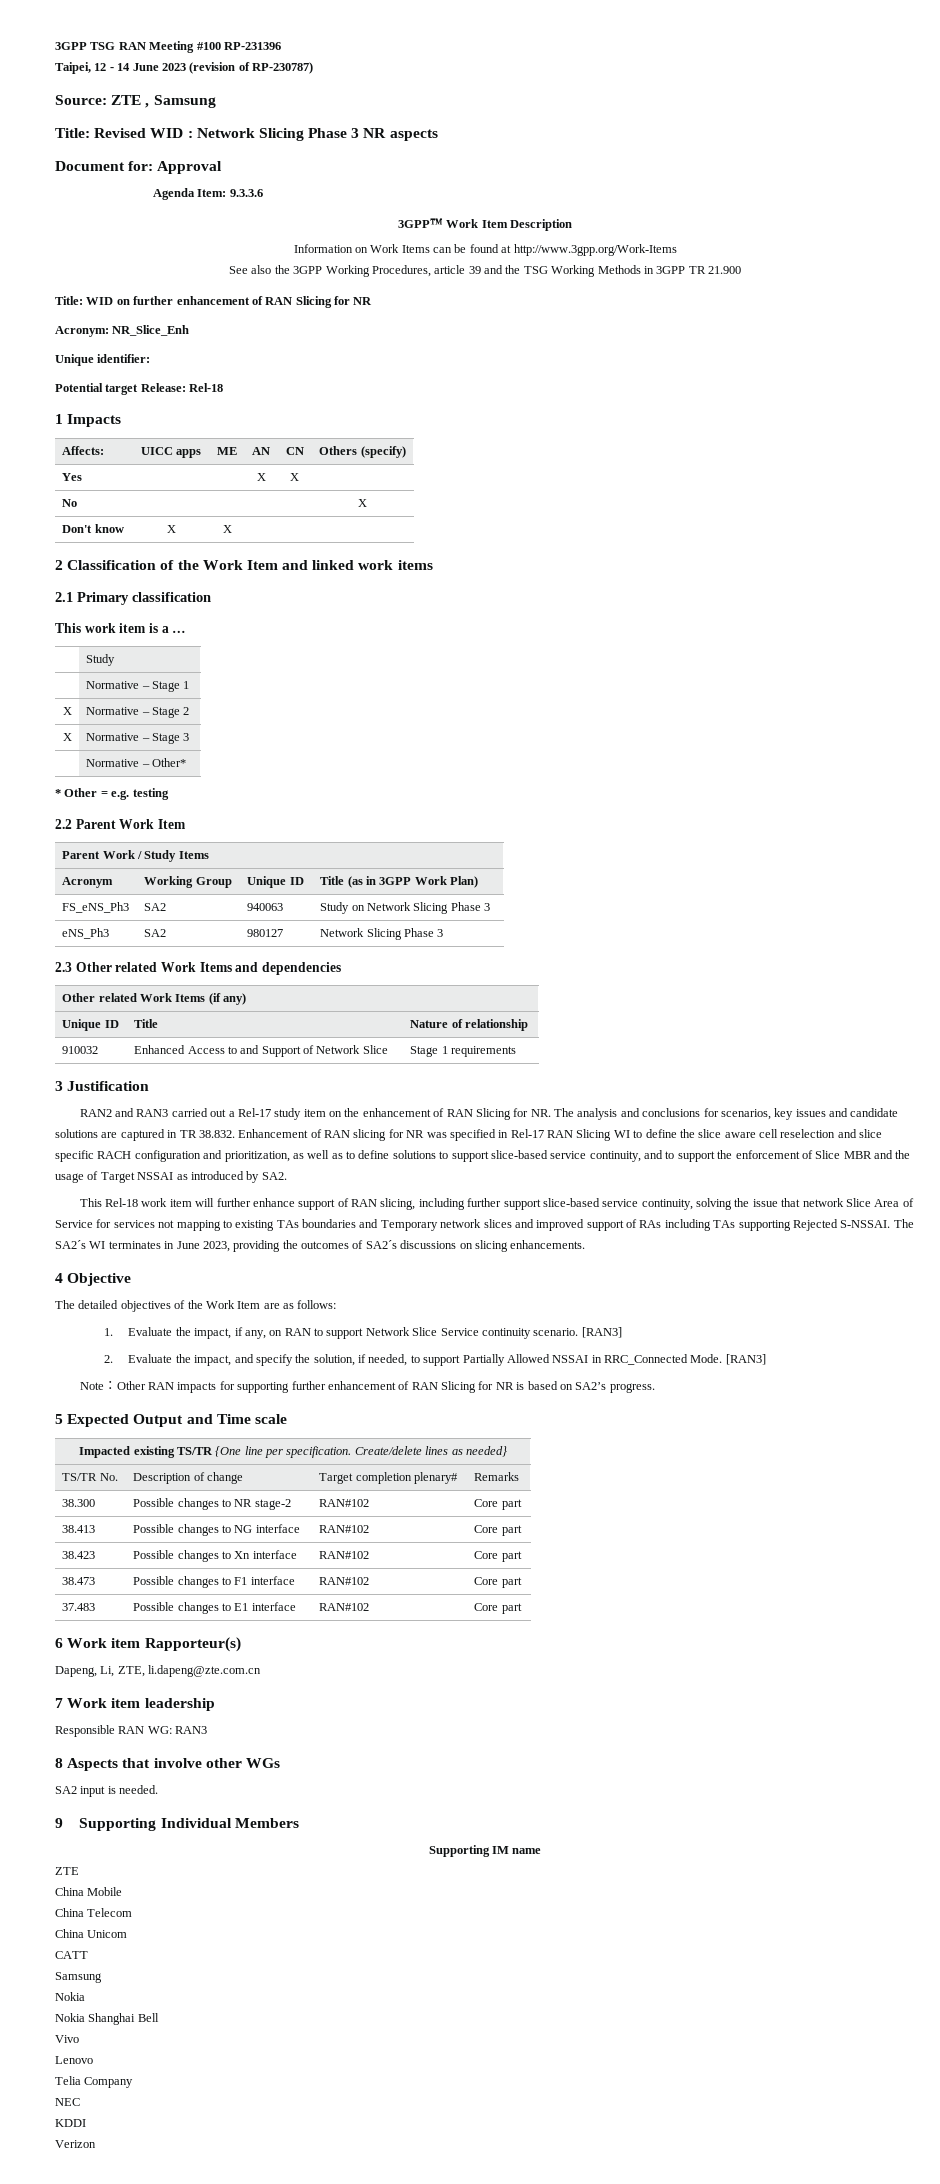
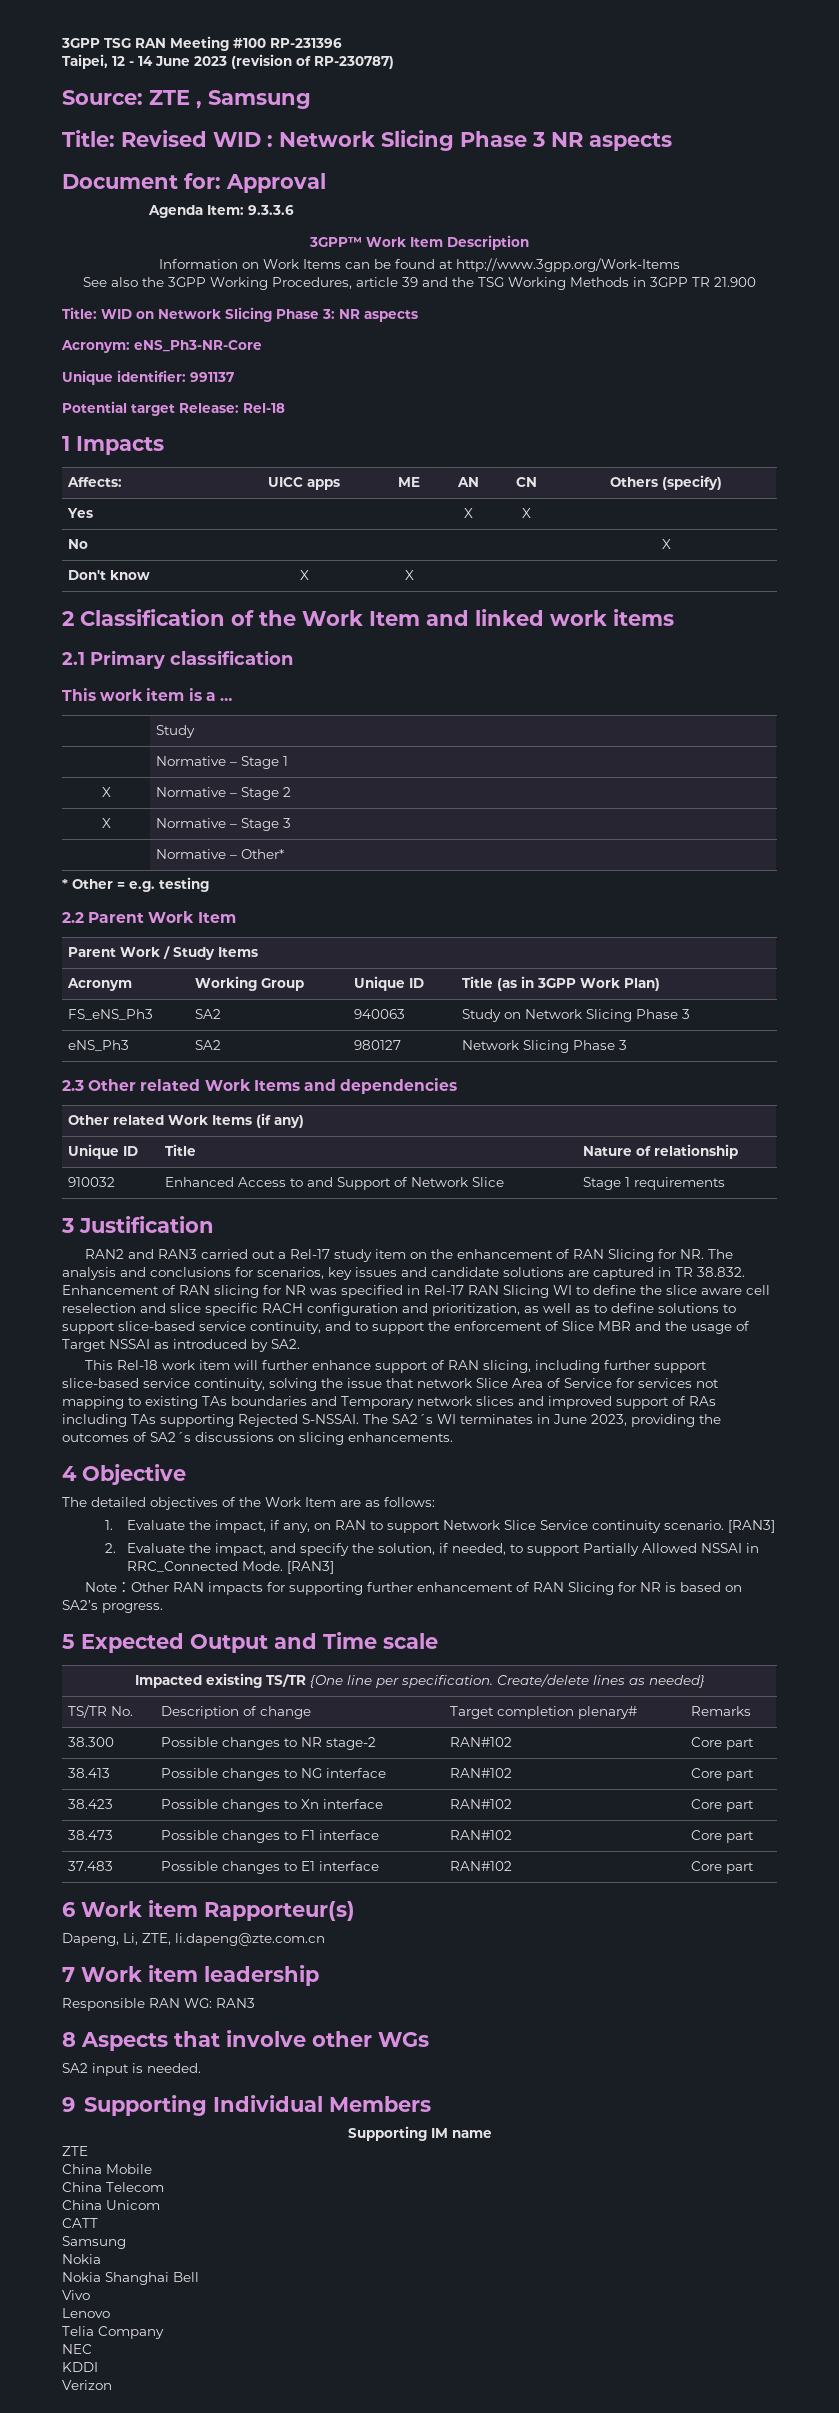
[133,296,373,308] further enhancement of RAN Slicing for NR -> [158,307,418,322] Network Slicing Phase 3: NR aspects
[112,325,190,336] NR_Slice_Enh -> [134,340,262,352] eNS_Ph3-NR-Core
(151, 358) none -> [190,372,234,382] 991137

